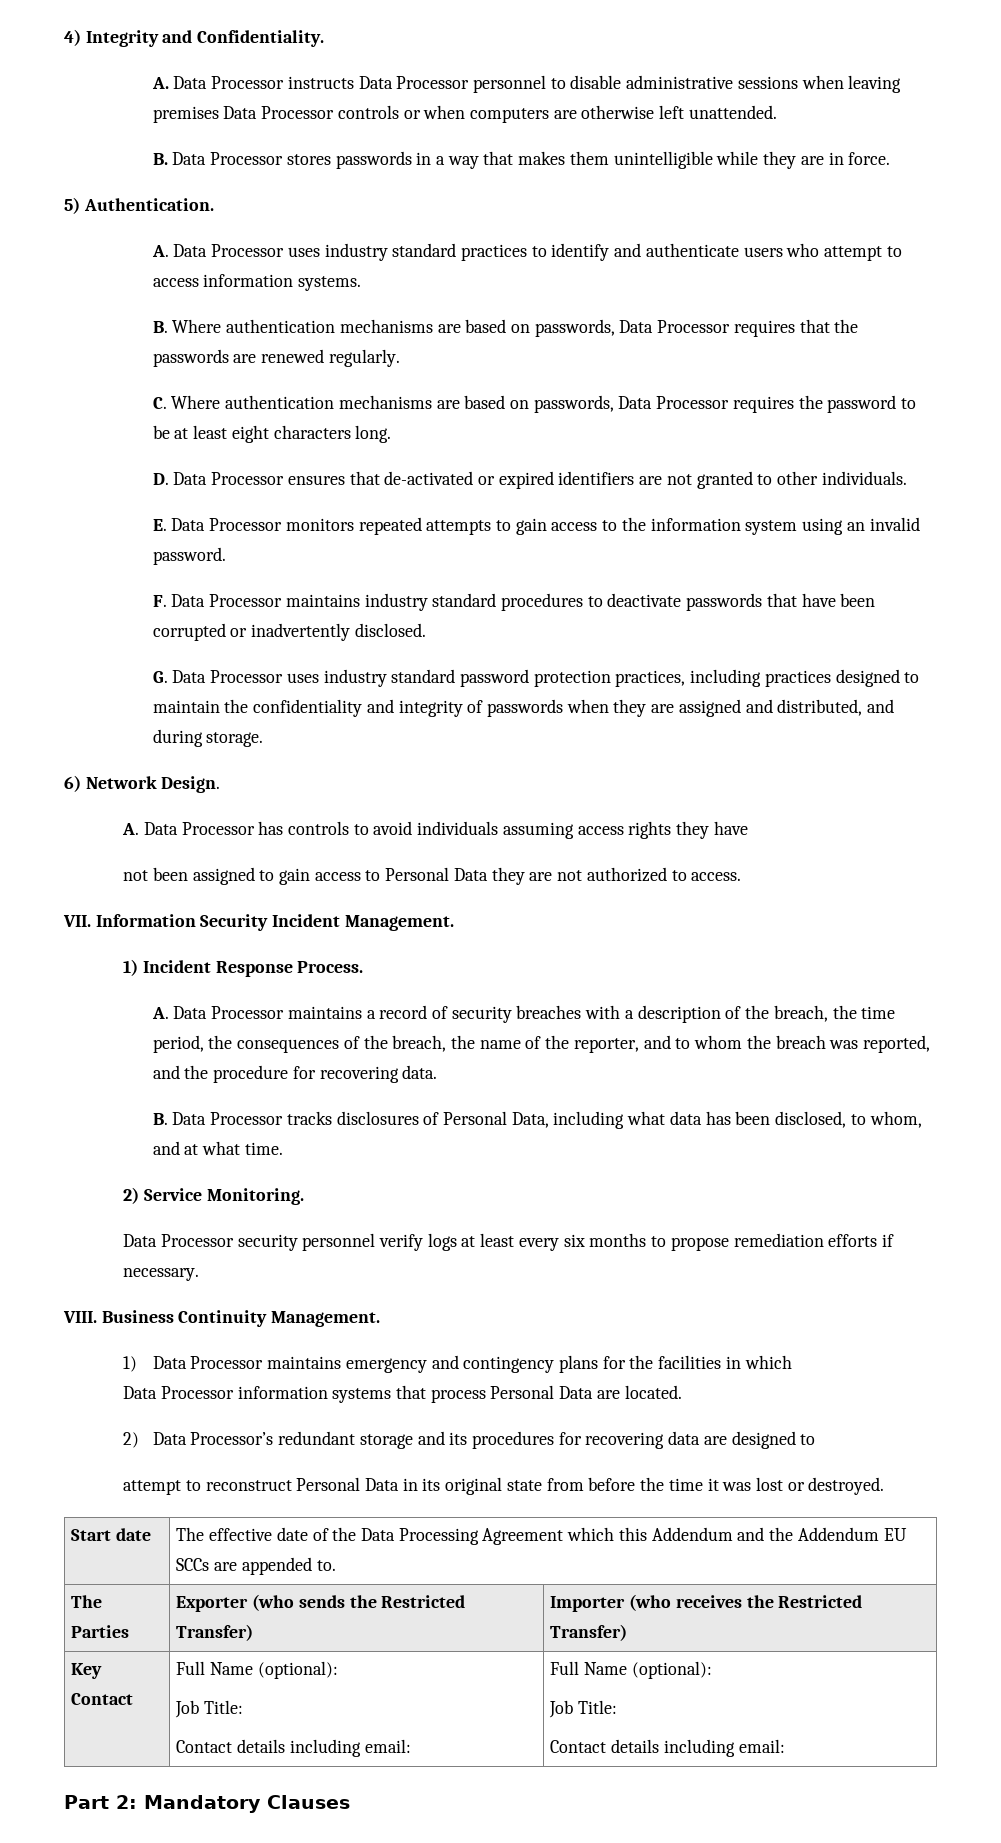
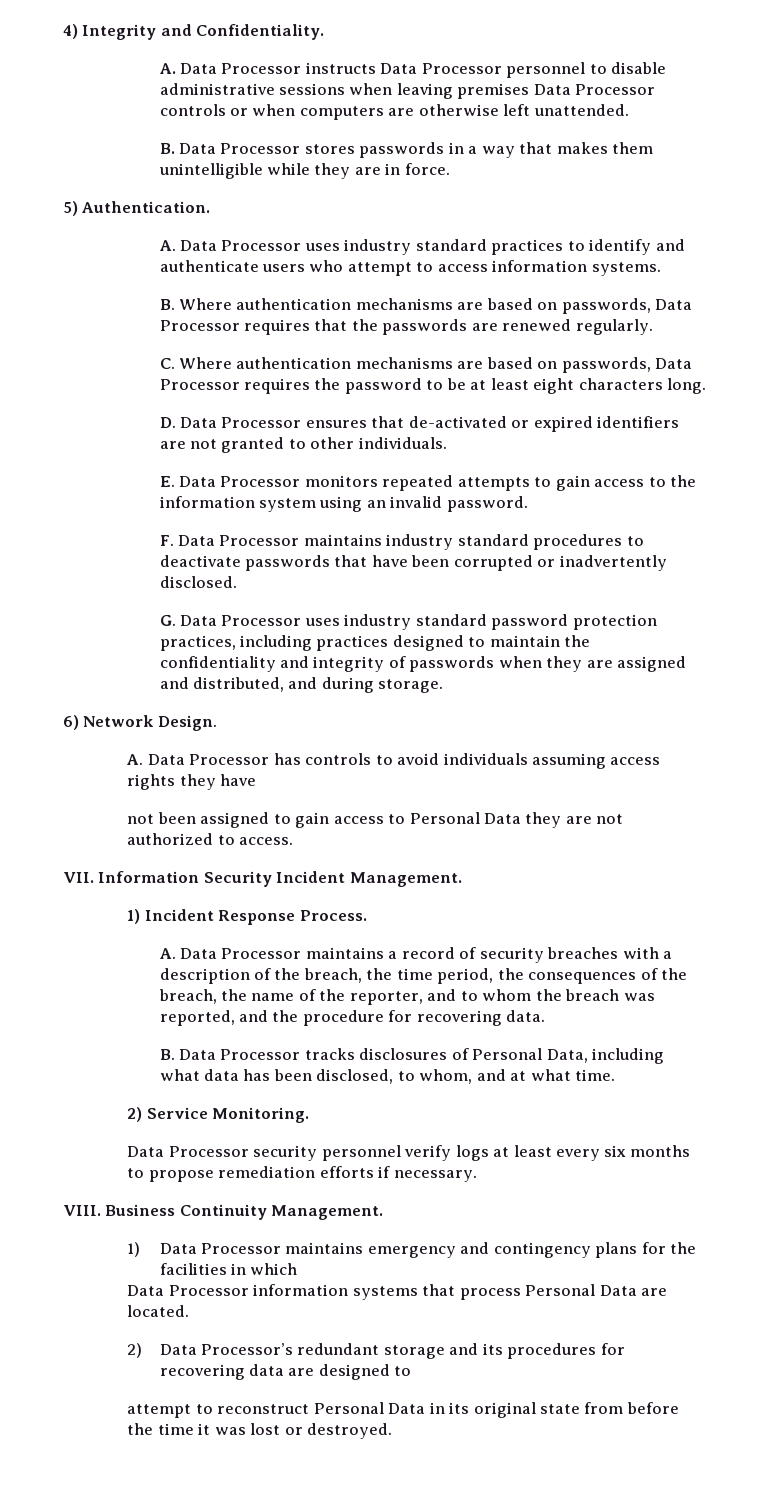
[71,1528,152,1541] [176,1527,907,1545] [176,1557,336,1575] [71,1595,103,1608] [71,1625,130,1638] [176,1594,466,1612] [176,1624,254,1641] [550,1594,863,1612] [550,1624,628,1641] [71,1663,103,1679] [71,1693,134,1705] [176,1661,338,1679] [175,1700,244,1718] [176,1739,411,1757] [550,1661,712,1679] [549,1700,618,1718] [550,1739,785,1757] [64,1795,350,1813] // Start date | The effective date of the Data Processing Agreement which this Addendum and the Addendum EU SCCs are appended to. // The Parties | Exporter (who sends the Restricted Transfer) | Importer (who receives the Restricted Transfer) // Key Contact | Full Name (optional): // Job Title: // Contact details including email: | Full Name (optional): // Job Title: // Contact details including email: // Part 2: Mandatory Clauses -> (393, 1431) none

